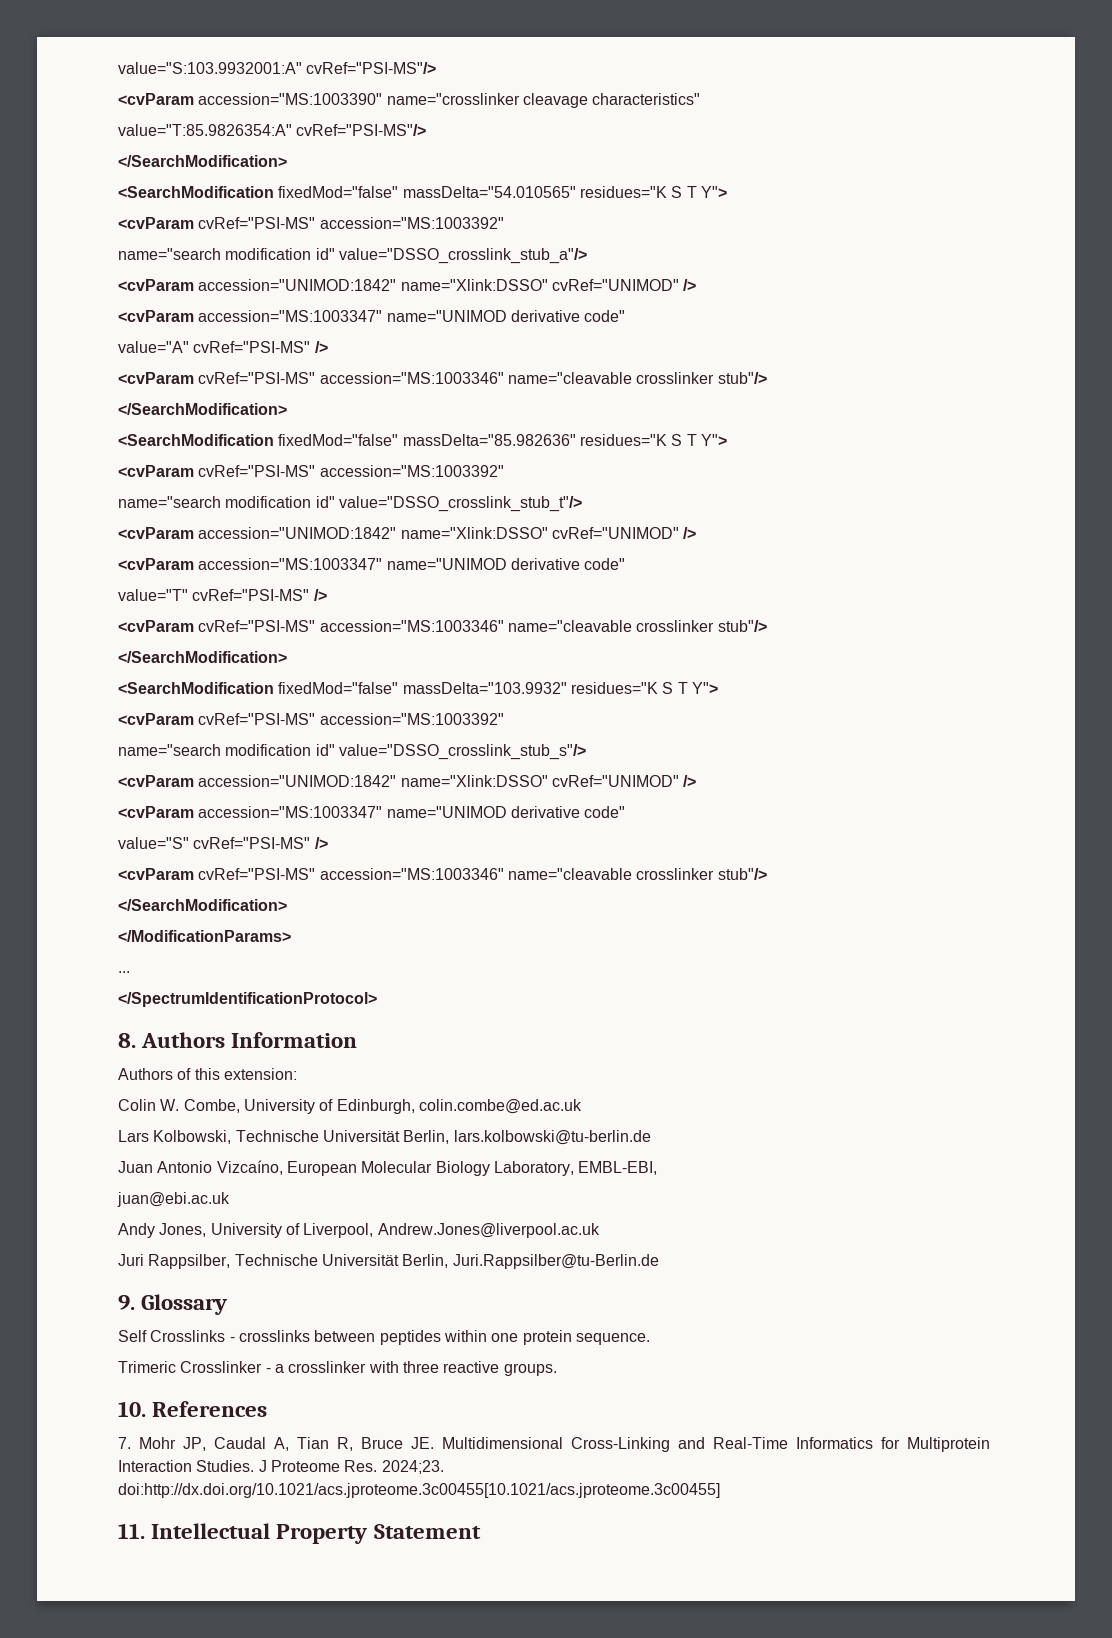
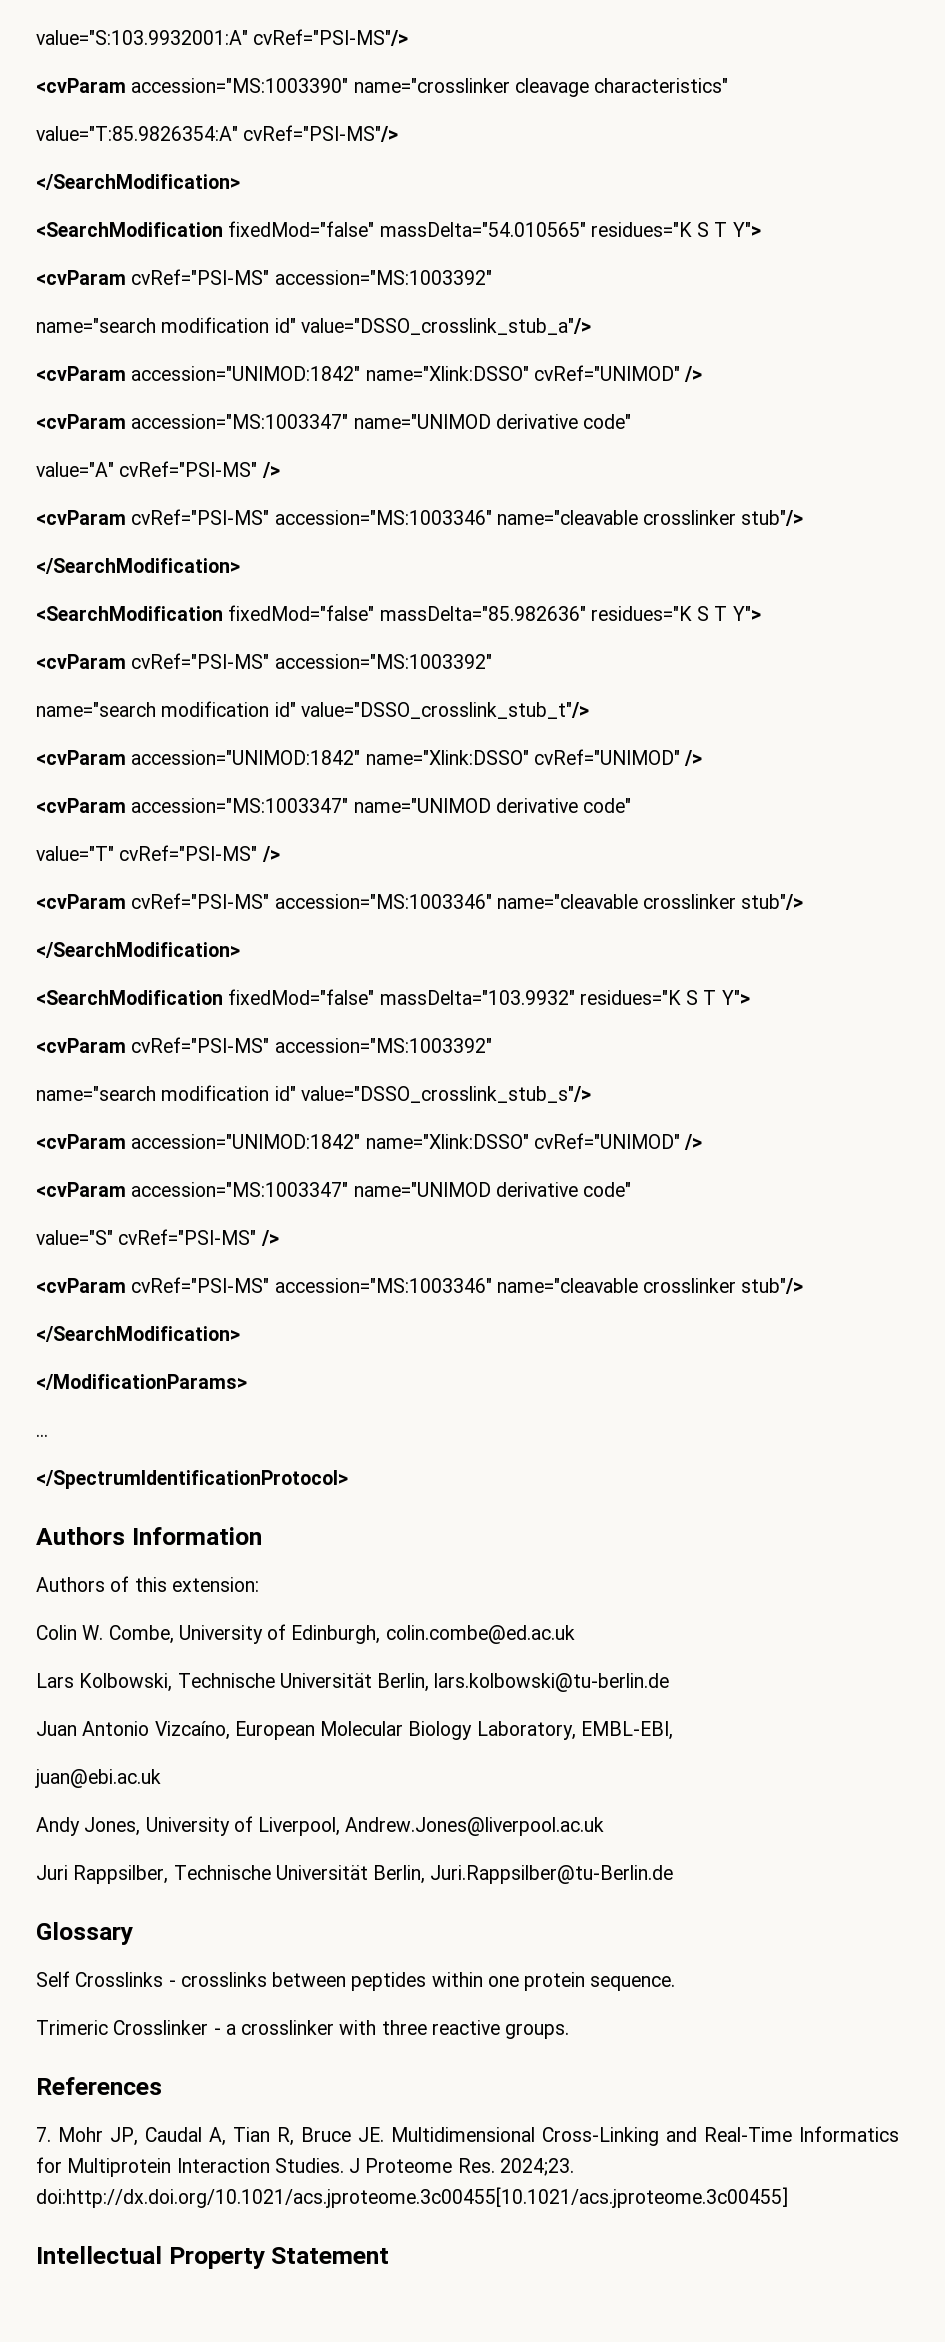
[118,1033,136,1048] 8. -> (348, 1479) none
[118,1295,135,1310] 9. -> (674, 1874) none
[118,1401,146,1417] 10. -> (570, 2031) none
[118,1523,145,1539] 11. -> (788, 2197) none

